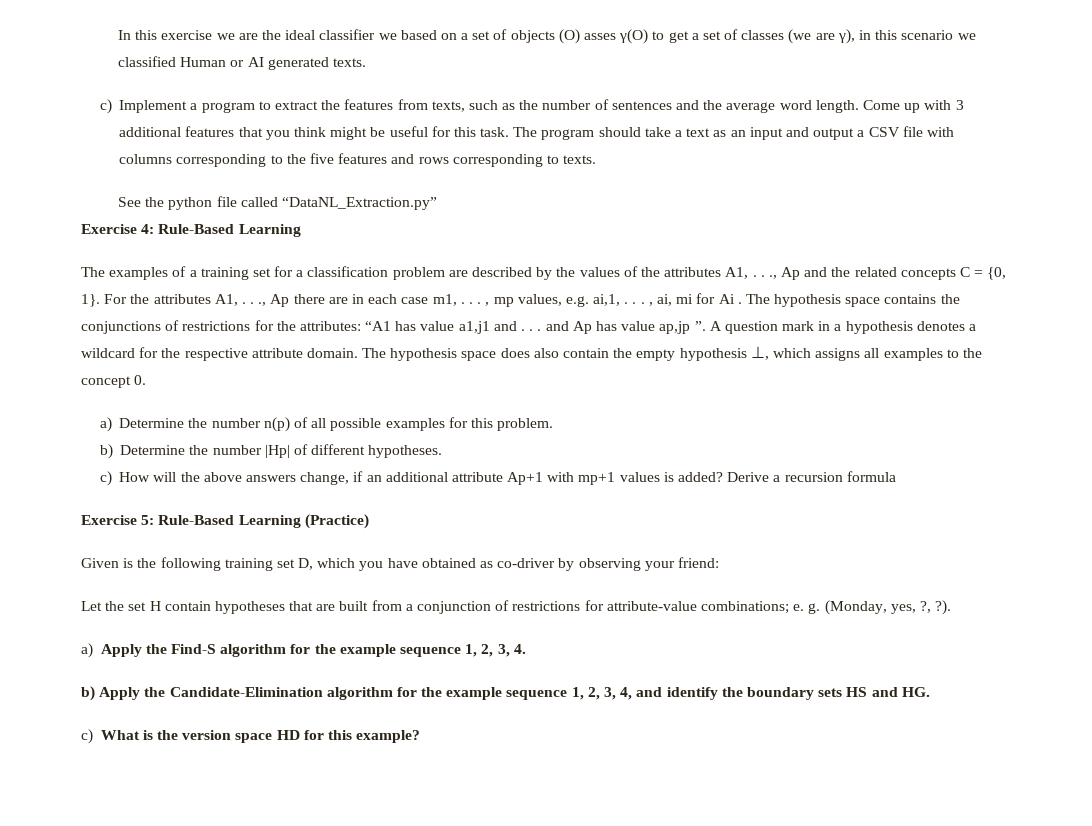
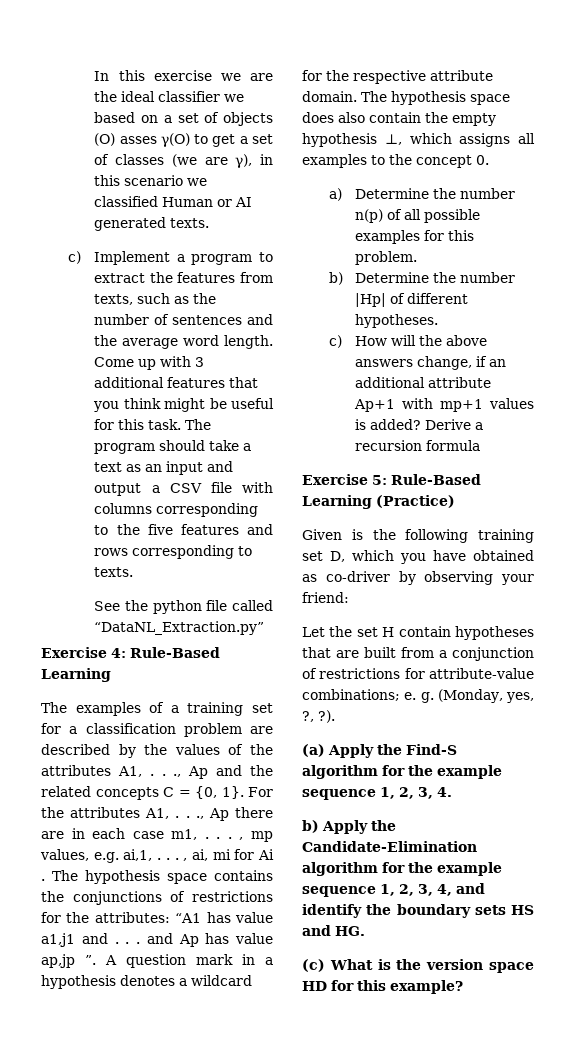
[81,643,93,658] a) -> [302,744,325,757] (a)
[81,729,93,744] c) -> [302,959,325,972] (c)

